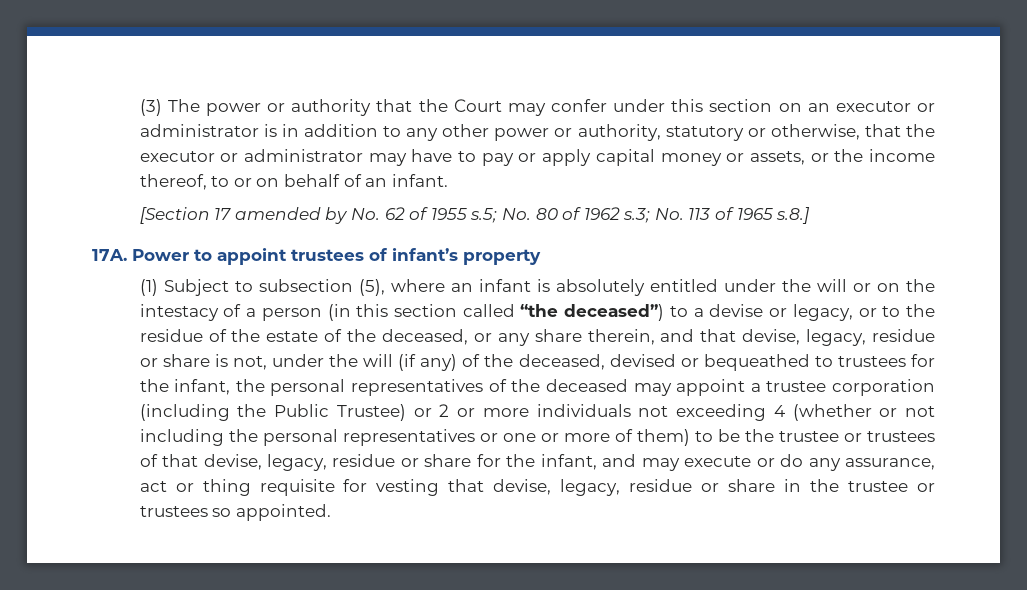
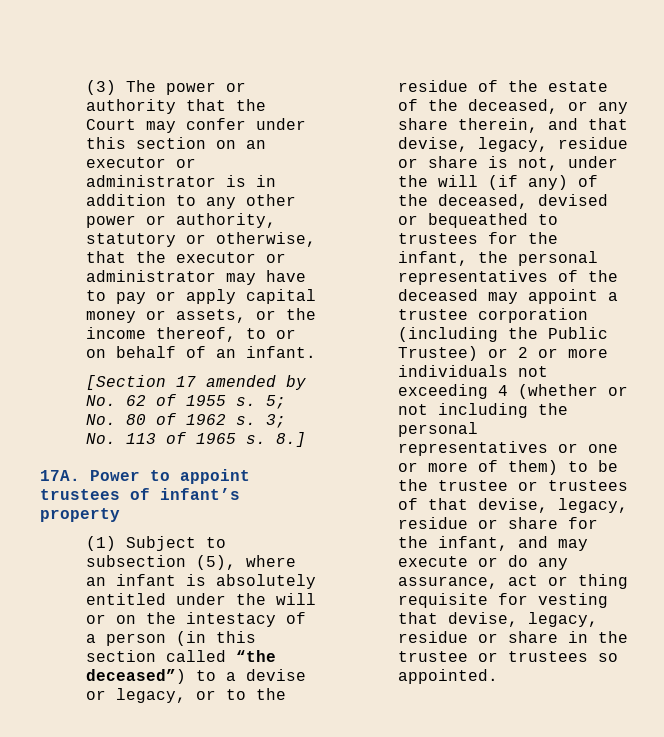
[470,208,498,223] s.5; -> [236,395,287,409] s. 5;
[623,208,651,223] s.3; -> [236,414,287,428] s. 3;
[776,207,811,224] s.8.] -> [246,432,307,447] s. 8.]

